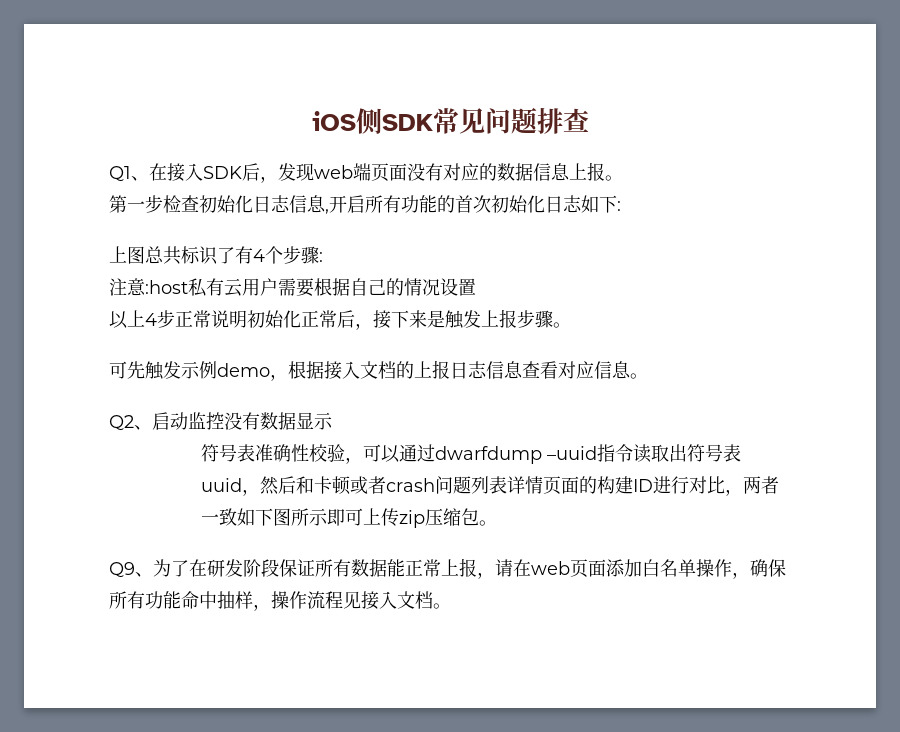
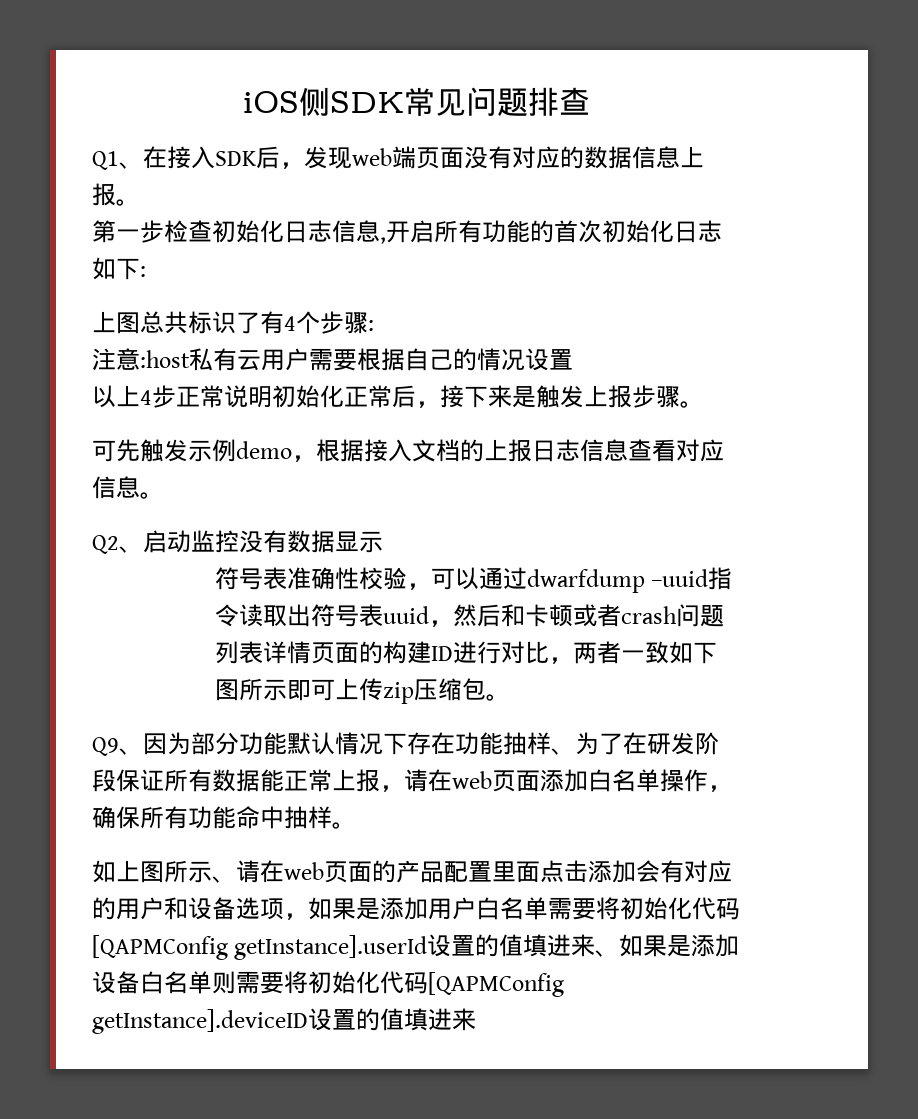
(153, 574) none -> [143,732,575,755] 因为部分功能默认情况下存在功能抽样、
[253,591,451,611] ，操作流程见接入文档。 -> [332,822,356,829] [92,860,732,883] [92,897,740,920] [92,934,740,960] [92,971,564,997] [92,1008,476,1034] 。 // 如上图所示、请在web页面的产品配置里面点击添加会有对应的用户和设备选项，如果是添加用户白名单需要将初始化代码[QAPMConfig getInstance].userId设置的值填进来、如果是添加设备白名单则需要将初始化代码[QAPMConfig getInstance].deviceID设置的值填进来

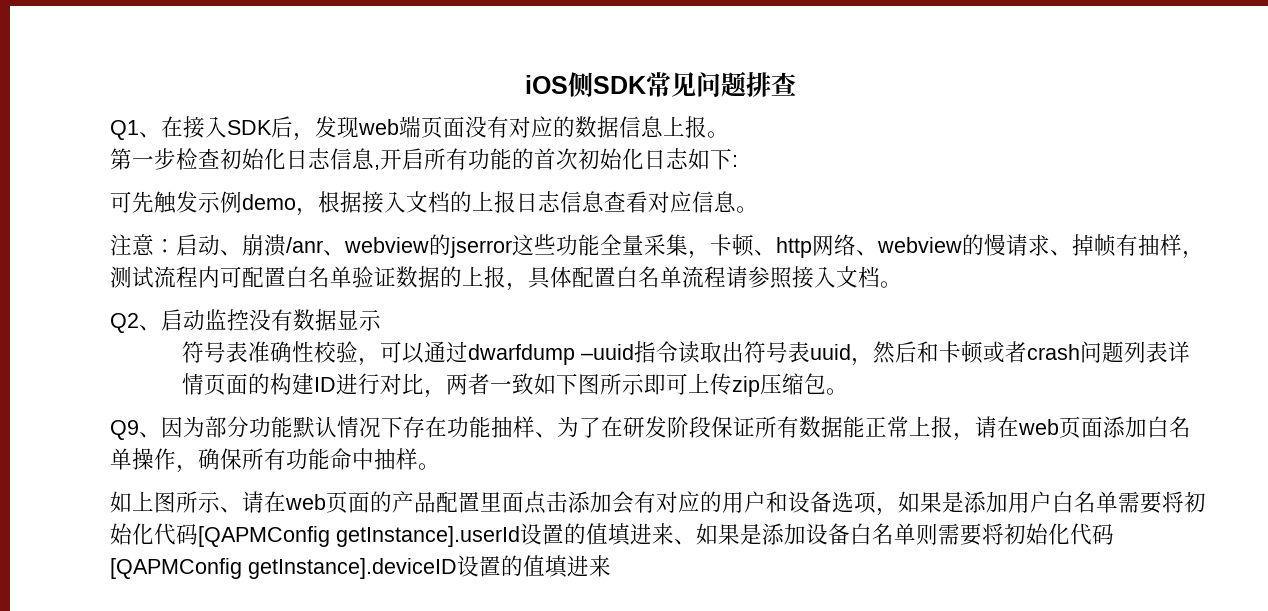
[92,311,374,334] [92,348,573,371] [92,385,704,408] // 上图总共标识了有4个步骤: // 注意:host私有云用户需要根据自己的情况设置 // 以上4步正常说明初始化正常后，接下来是触发上报步骤。 -> (738, 161) none
(164, 495) none -> [110,234,1204,259] [110,266,902,291] // 注意：启动、崩溃/anr、webview的jserror这些功能全量采集，卡顿、http网络、webview的慢请求、掉帧有抽样，测试流程内可配置白名单验证数据的上报，具体配置白名单流程请参照接入文档。

